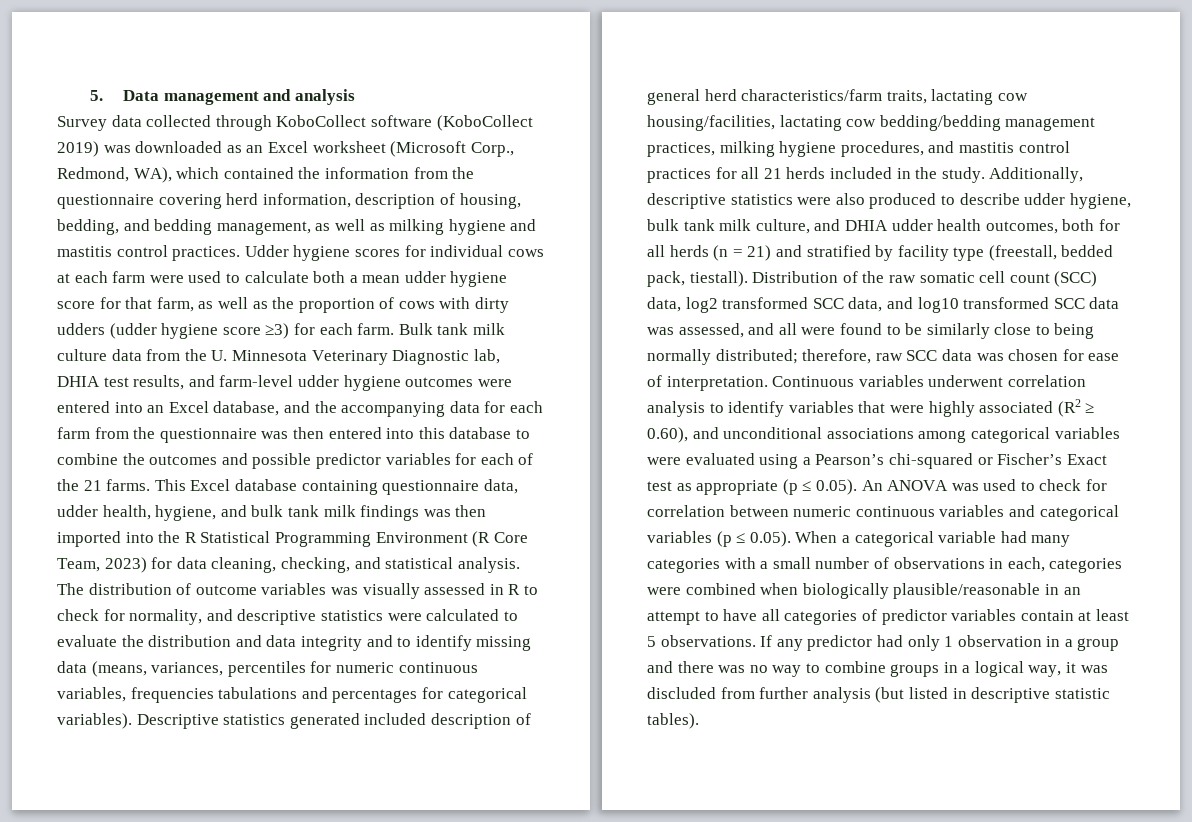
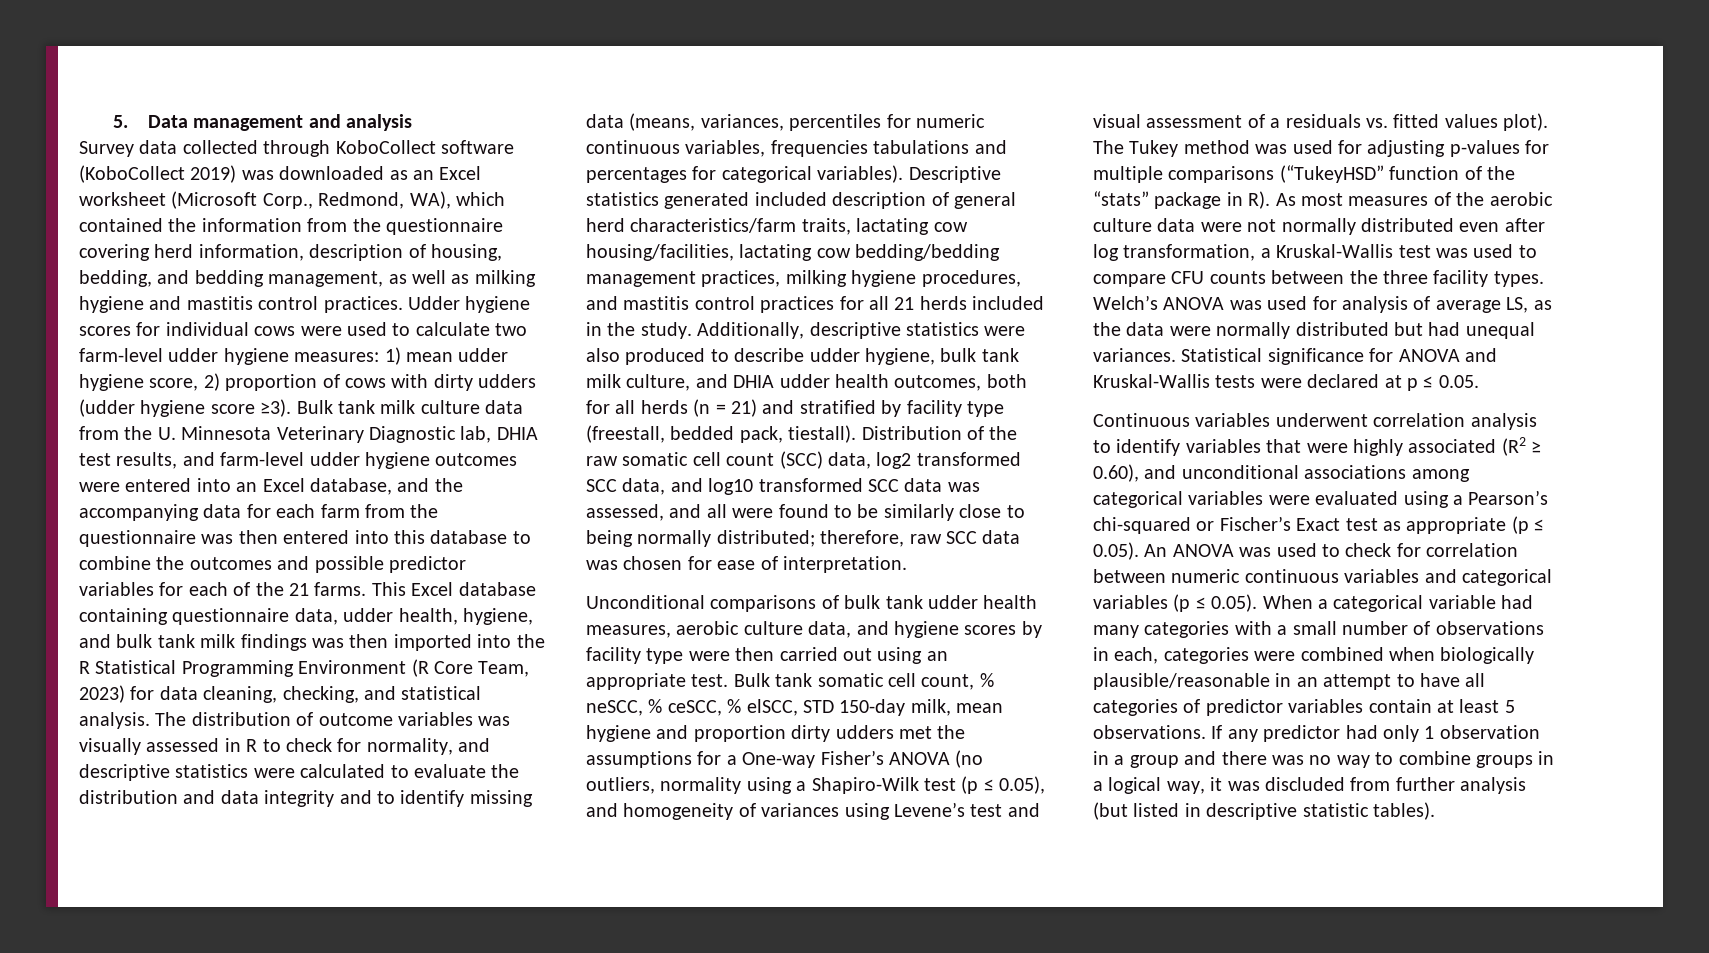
[57,271,146,283] at each farm -> (296, 331) none
[313,271,508,287] [57,297,295,312] both a mean udder hygiene score for that farm, as well as the -> [495,323,528,336] [79,347,509,365] [79,373,220,391] two farm-level udder hygiene measures: 1) mean udder hygiene score, 2)
[265,323,395,339] ≥3) for each farm. -> [260,399,292,417] ≥3).
(768, 383) none -> [586,595,1038,612] [586,621,1042,638] [586,647,948,664] [586,673,994,690] [586,699,1004,716] [586,725,966,742] [586,750,984,768] [586,776,1046,794] [586,802,1040,820] [1093,113,1549,131] [1093,140,1550,157] [1093,165,1515,183] [1093,191,1553,209] [1093,218,1545,235] [1093,244,1537,261] [1093,270,1544,287] [1093,295,1552,313] [1093,322,1535,339] [1093,348,1497,365] [1093,374,1479,391] // Unconditional comparisons of bulk tank udder health measures, aerobic culture data, and hygiene scores by facility type were then carried out using an appropriate test. Bulk tank somatic cell count, % neSCC, % ceSCC, % elSCC, STD 150-day milk, mean hygiene and proportion dirty udders met the assumptions for a One-way Fisher’s ANOVA (no outliers, normality using a Shapiro-Wilk test (p ≤ 0.05), and homogeneity of variances using Levene’s test and visual assessment of a residuals vs. fitted values plot). The Tukey method was used for adjusting p-values for multiple comparisons (“TukeyHSD” function of the “stats” package in R). As most measures of the aerobic culture data were not normally distributed even after log transformation, a Kruskal-Wallis test was used to compare CFU counts between the three facility types. Welch’s ANOVA was used for analysis of average LS, as the data were normally distributed but had unequal variances. Statistical significance for ANOVA and Kruskal-Wallis tests were declared at p ≤ 0.05. //

